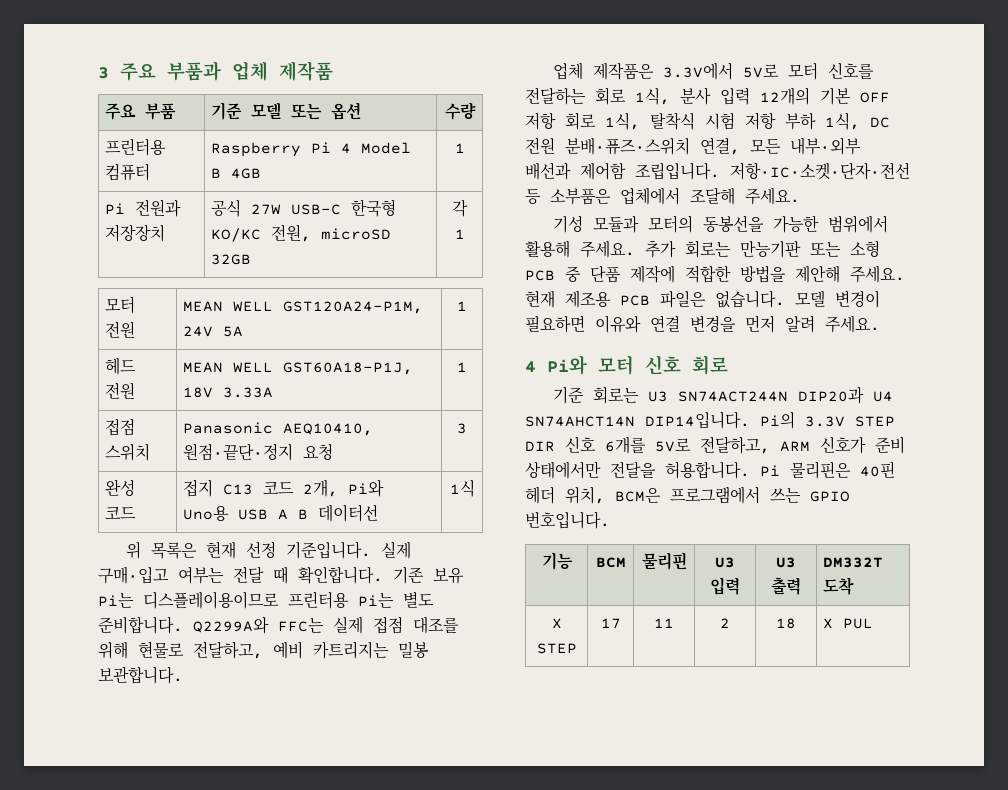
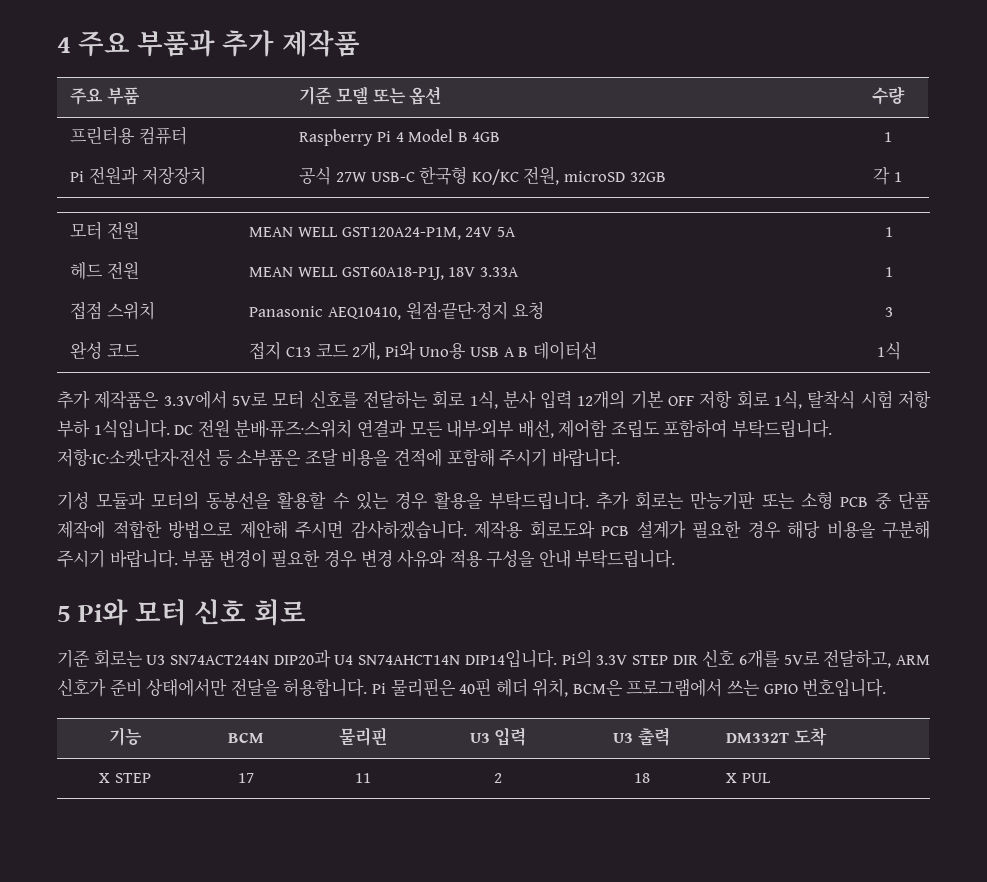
[98,67,109,79] 3 -> [57,37,71,53] 4
[232,61,268,81] 업체 -> [222,30,275,57] 추가
[125,541,411,559] [98,566,464,584] [98,591,434,609] [98,616,459,634] [98,641,429,659] [98,666,183,684] [552,62,583,80] 위 목록은 현재 선정 기준입니다. 실제 구매·입고 여부는 전달 때 확인합니다. 기존 보유 Pi는 디스플레이용이므로 프린터용 Pi는 별도 준비합니다. Q2299A와 FFC는 실제 접점 대조를 위해 현물로 전달하고, 예비 카트리지는 밀봉 보관합니다. // 업체 -> [57,391,90,409] 추가
[825,112,860,130] 1식, -> [93,420,170,438] 1식입니다.
[700,137,740,155] 연결, -> [356,419,406,438] 연결과
[525,162,910,180] [525,187,800,205] [552,215,888,233] [525,240,635,258] 배선과 제어함 조립입니다. 저항·IC·소켓·단자·전선 등 소부품은 업체에서 조달해 주세요. // 기성 모듈과 모터의 동봉선을 가능한 범위에서 활용해 주세요. -> [517,419,833,438] [57,448,620,467] [57,491,590,510] 배선, 제어함 조립도 포함하여 부탁드립니다. 저항·IC·소켓·단자·전선 등 소부품은 조달 비용을 견적에 포함해 주시기 바랍니다. // 기성 모듈과 모터의 동봉선을 활용할 수 있는 경우 활용을 부탁드립니다.
[740,265,905,283] [525,290,880,308] [525,315,880,333] [525,361,536,372] 방법을 제안해 주세요. 현재 제조용 PCB 파일은 없습니다. 모델 변경이 필요하면 이유와 연결 변경을 먼저 알려 주세요. // 4 -> [168,520,930,539] [57,549,676,568] [57,606,71,622] 방법으로 제안해 주시면 감사하겠습니다. 제작용 회로도와 PCB 설계가 필요한 경우 해당 비용을 구분해 주시기 바랍니다. 부품 변경이 필요한 경우 변경 사유와 적용 구성을 안내 부탁드립니다. // 5

